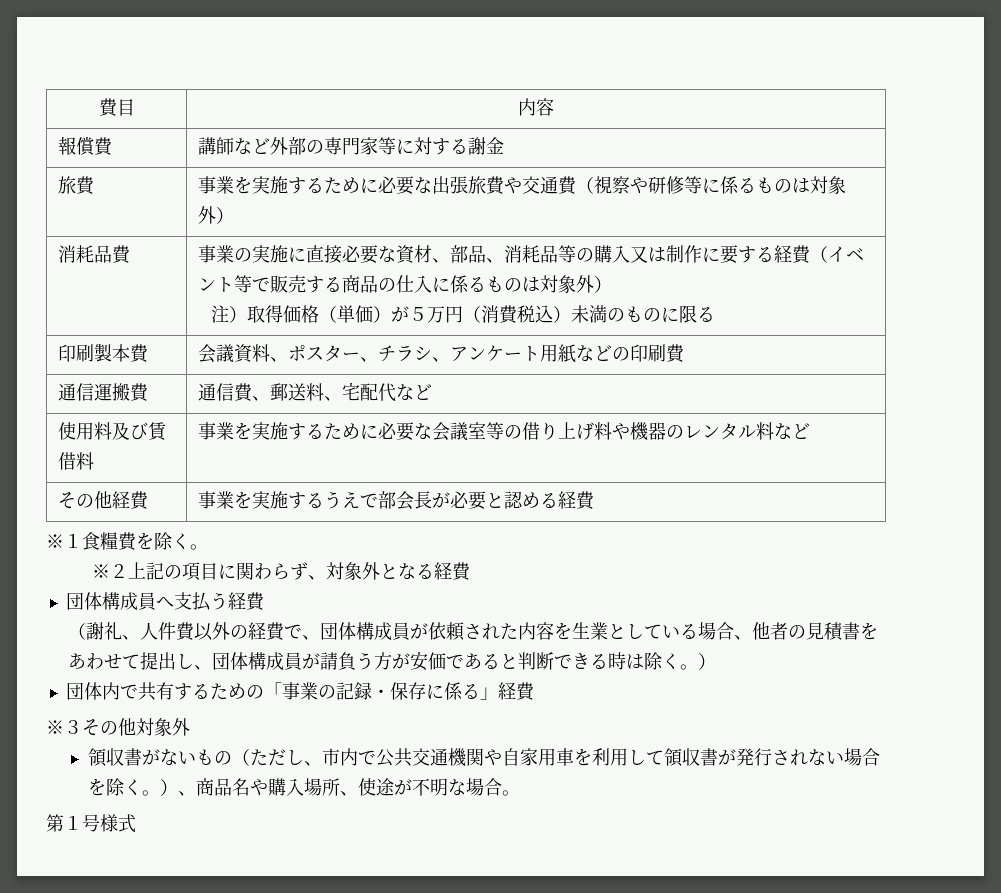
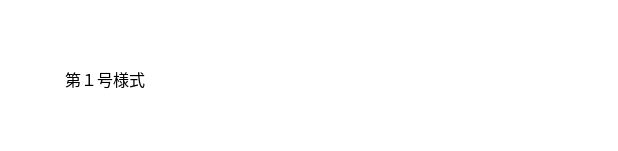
[98,98,135,117] [518,98,554,116] [57,136,113,156] [197,137,504,155] [57,176,95,195] [197,176,846,195] [197,206,234,224] [57,245,131,264] [197,245,864,264] [197,275,612,293] [210,305,715,324] [57,343,149,363] [197,344,685,363] [57,383,149,402] [197,382,432,402] [57,422,167,441] [57,452,94,470] [197,422,810,441] [57,491,149,510] [197,491,595,510] [46,532,208,551] [91,562,471,581] [65,592,265,611] [67,622,878,641] [67,651,716,671] [65,682,535,701] [46,718,190,736] [87,748,880,767] [87,778,520,796] 費目 | 内容 // 報償費 | 講師など外部の専門家等に対する謝金 // 旅費 | 事業を実施するために必要な出張旅費や交通費（視察や研修等に係るものは対象外） // 消耗品費 | 事業の実施に直接必要な資材、部品、消耗品等の購入又は制作に要する経費（イベント等で販売する商品の仕入に係るものは対象外） // 注）取得価格（単価）が５万円（消費税込）未満のものに限る // 印刷製本費 | 会議資料、ポスター、チラシ、アンケート用紙などの印刷費 // 通信運搬費 | 通信費、郵送料、宅配代など // 使用料及び賃借料 | 事業を実施するために必要な会議室等の借り上げ料や機器のレンタル料など // その他経費 | 事業を実施するうえで部会長が必要と認める経費 // ※１食糧費を除く。 // ※２上記の項目に関わらず、対象外となる経費 // 団体構成員へ支払う経費 // （謝礼、人件費以外の経費で、団体構成員が依頼された内容を生業としている場合、他者の見積書をあわせて提出し、団体構成員が請負う方が安価であると判断できる時は除く。） // 団体内で共有するための「事業の記録・保存に係る」経費 // ※３その他対象外 // 領収書がないもの（ただし、市内で公共交通機関や自家用車を利用して領収書が発行されない場合を除く。）、商品名や購入場所、使途が不明な場合。 // -> (65, 80) none

